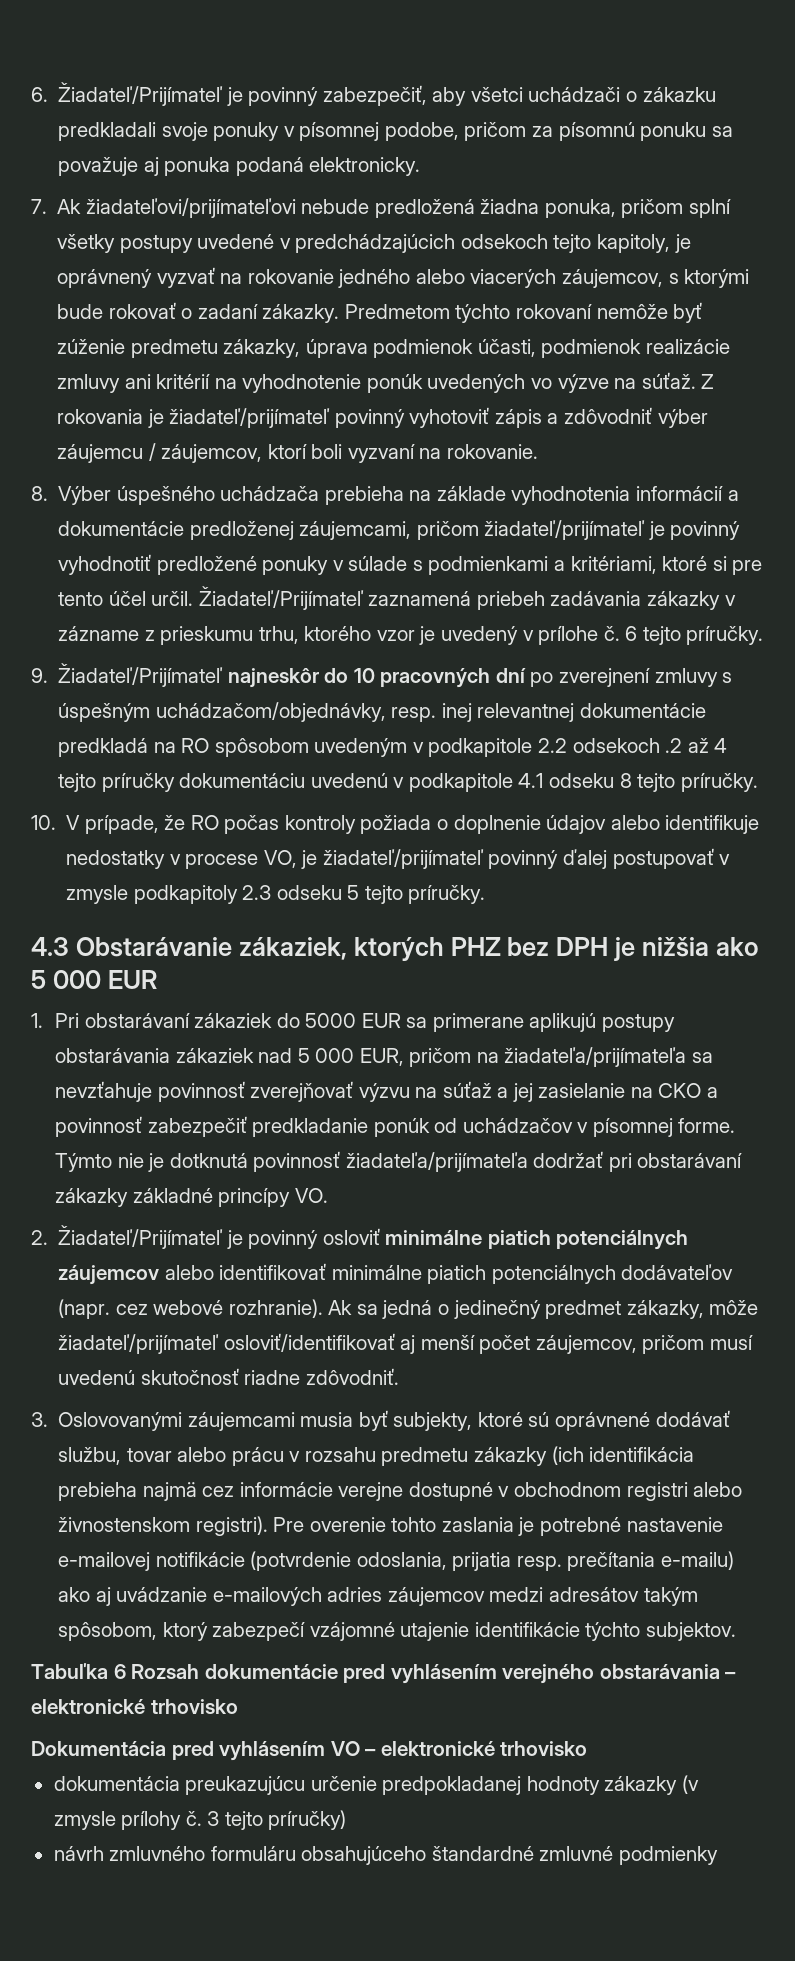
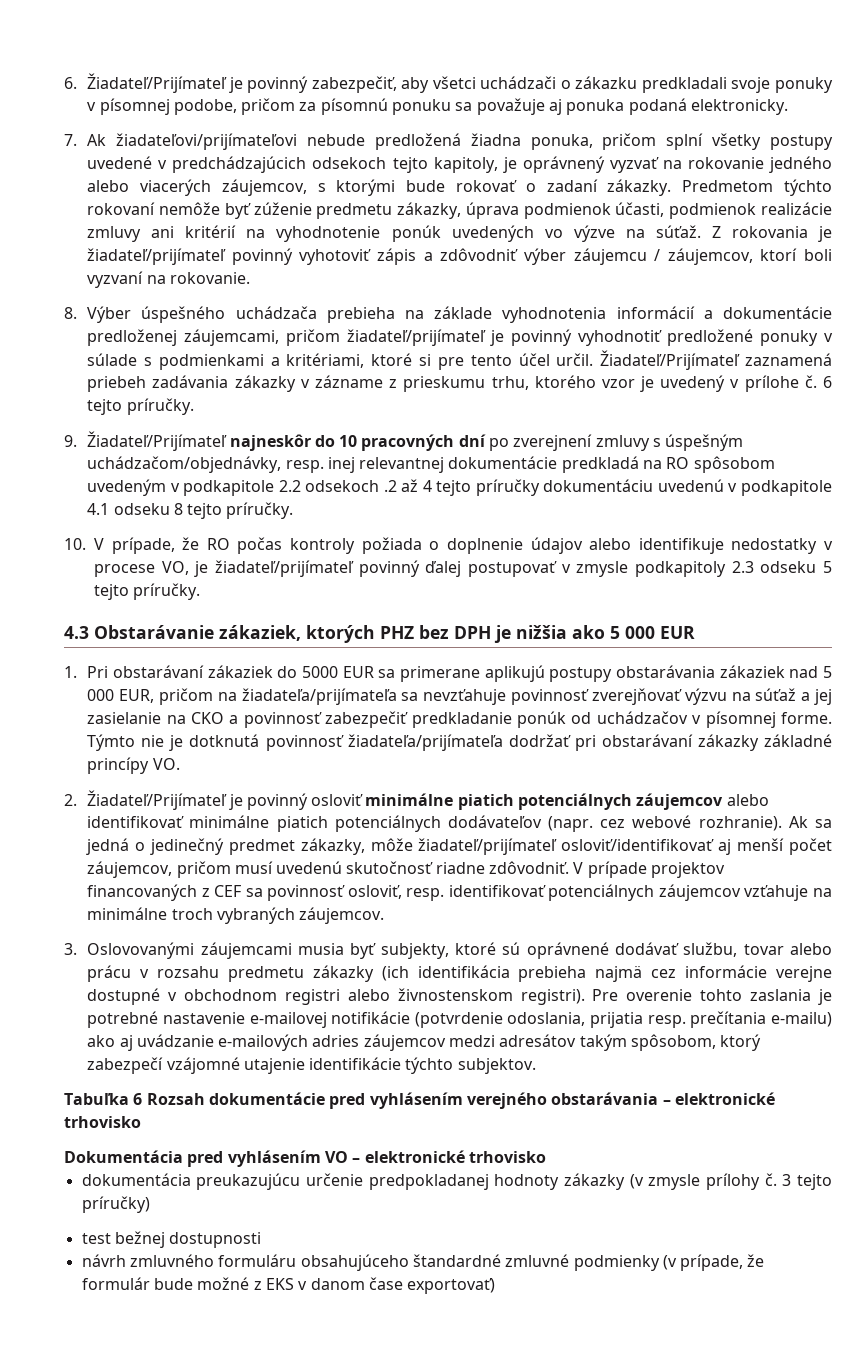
(399, 1376) none -> [573,861,726,878] [87,884,833,901] [87,907,385,924] V prípade projektov financovaných z CEF sa povinnosť osloviť, resp. identifikovať potenciálnych záujemcov vzťahuje na minimálne troch vybraných záujemcov.
(347, 1820) none -> [81,1231,262,1248] // test bežnej dostupnosti
(718, 1855) none -> [662,1254,765,1271] [81,1277,496,1294] (v prípade, že formulár bude možné z EKS v danom čase exportovať)

